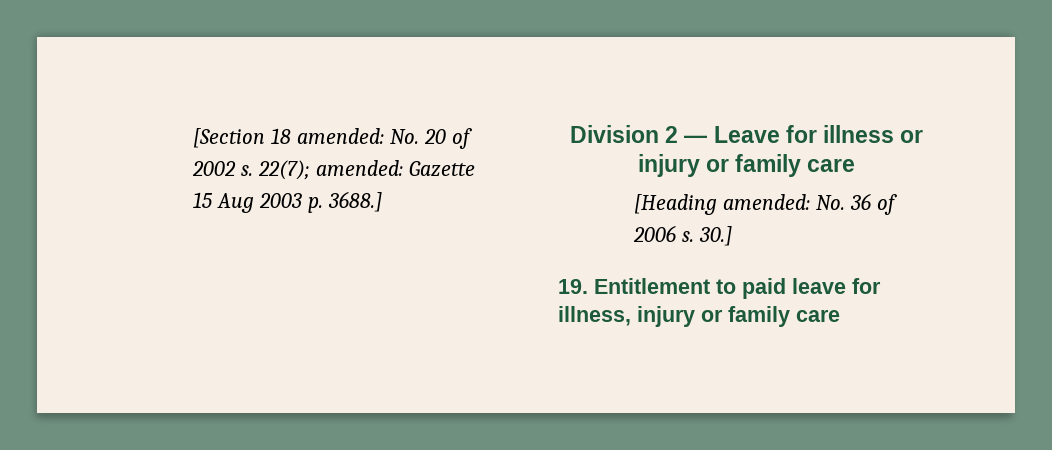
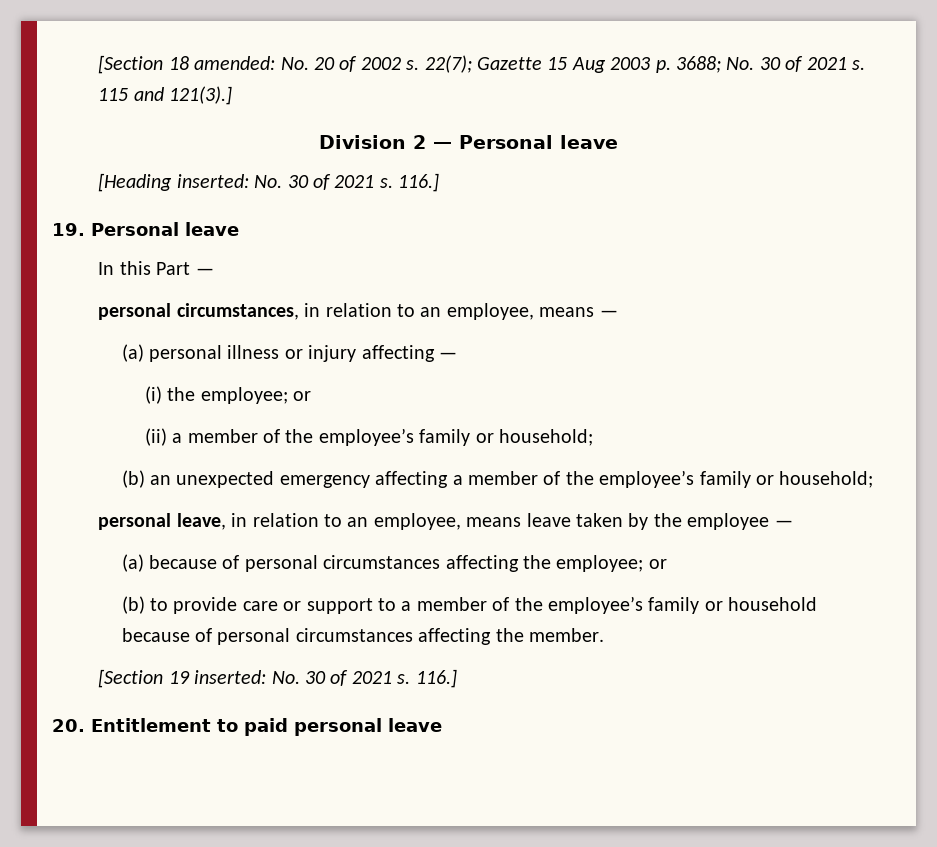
[316,160,404,176] amended: -> (472, 64) none
[328,191,383,212] [569,125,924,143] [637,154,856,177] [634,193,898,215] [633,225,733,246] [558,278,881,299] [558,306,840,327] 3688.] // Division 2 — Leave for illness or injury or family care // [Heading amended: No. 36 of 2006 s. 30.] // 19. Entitlement to paid leave for illness, injury or family care -> [676,56,866,73] [98,86,233,105] [319,135,618,149] [98,173,440,192] [52,222,239,236] [98,261,214,275] [98,303,618,320] [121,344,458,362] [144,386,312,404] [144,428,594,446] [121,470,874,488] [98,513,793,530] [121,554,667,572] [121,596,818,614] [121,628,605,645] [98,669,457,688] [52,718,442,736] 3688; No. 30 of 2021 s. 115 and 121(3).] // Division 2 — Personal leave // [Heading inserted: No. 30 of 2021 s. 116.] // 19. Personal leave // In this Part — // personal circumstances, in relation to an employee, means — // (a) personal illness or injury affecting — // (i) the employee; or // (ii) a member of the employee’s family or household; // (b) an unexpected emergency affecting a member of the employee’s family or household; // personal leave, in relation to an employee, means leave taken by the employee — // (a) because of personal circumstances affecting the employee; or // (b) to provide care or support to a member of the employee’s family or household because of personal circumstances affecting the member. // [Section 19 inserted: No. 30 of 2021 s. 116.] // 20. Entitlement to paid personal leave

